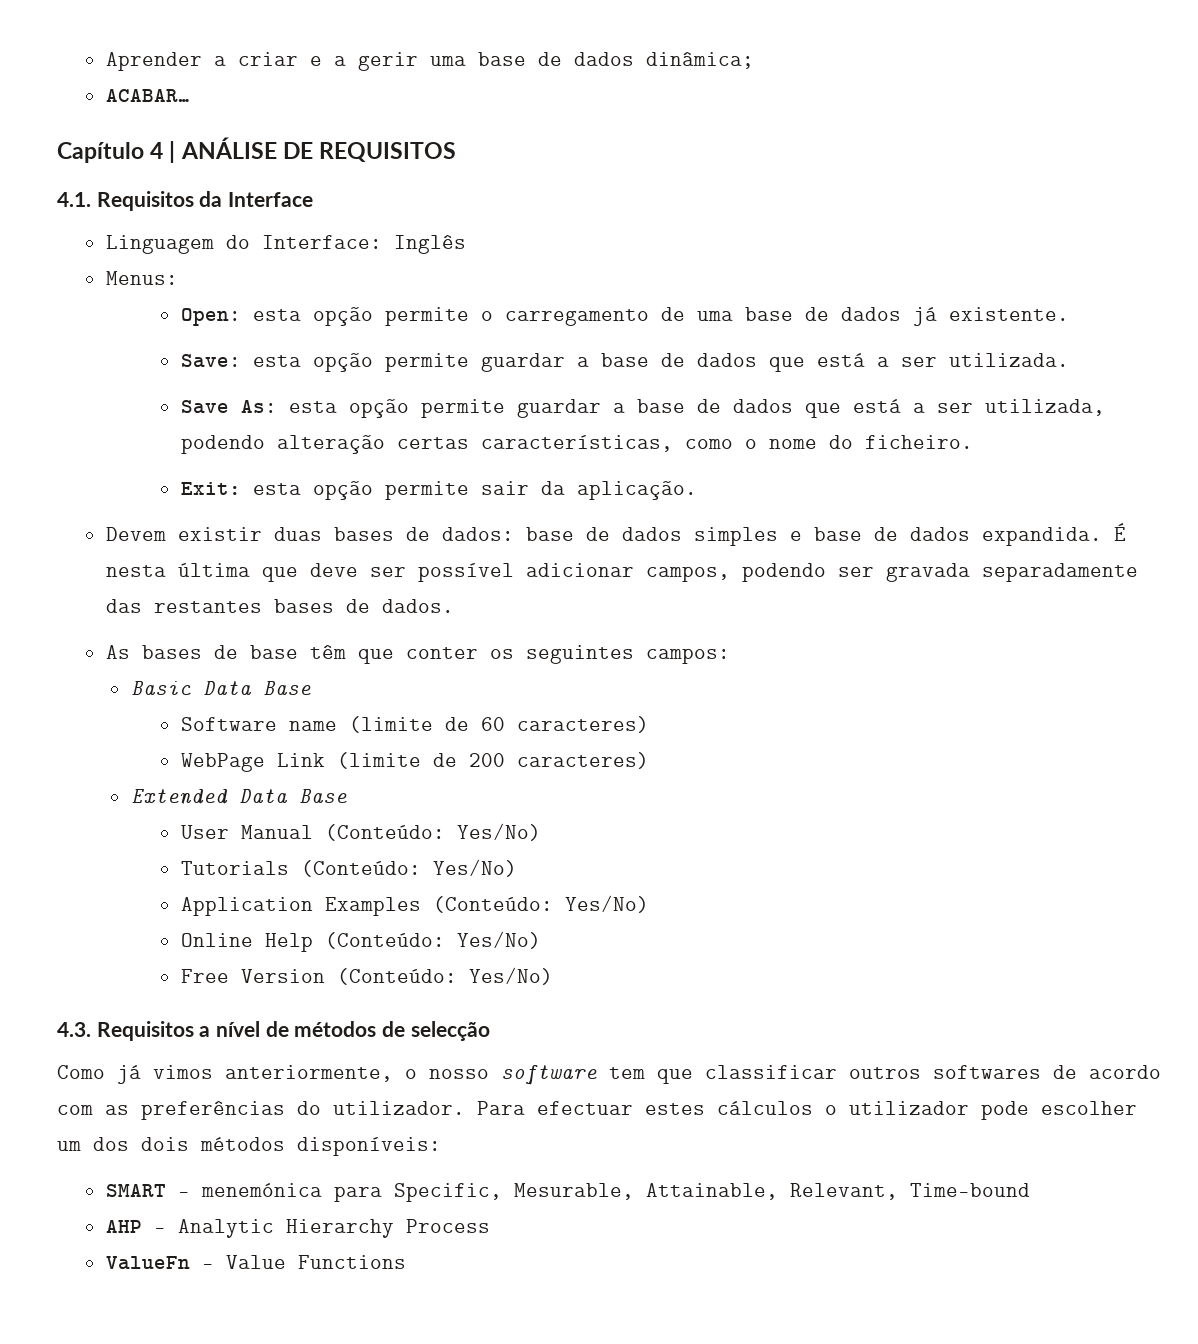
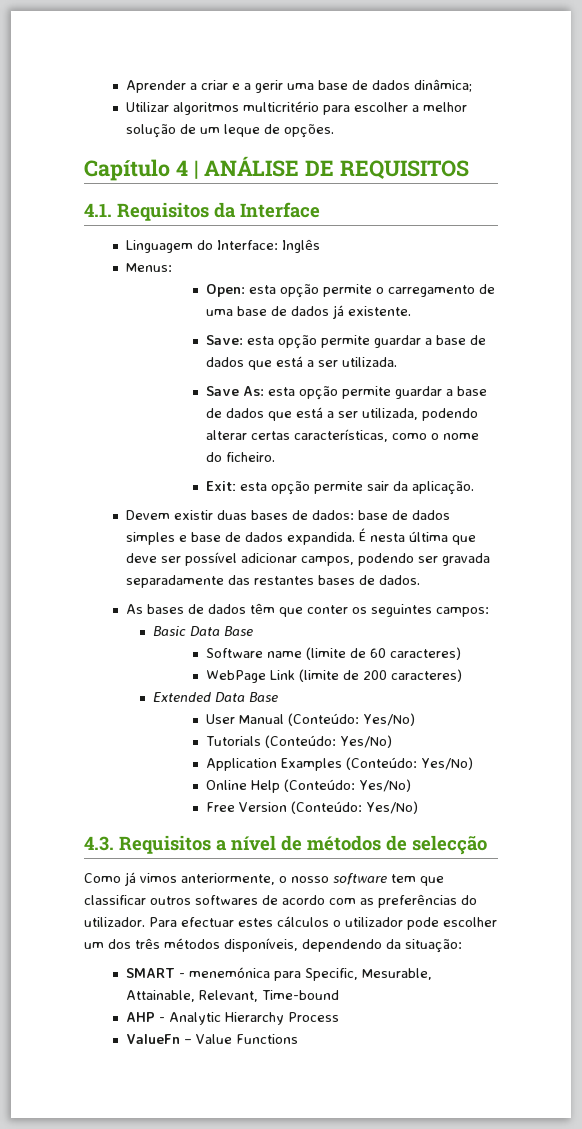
[105,89,190,102] ACABAR… -> [126,101,468,115] [126,124,335,138] Utilizar algoritmos multicritério para escolher a melhor solução de um leque de opções.
[276,435,385,454] alteração -> [205,430,247,440] alterar
[249,645,298,659] base -> [208,604,247,614] dados
[141,1137,441,1156] dois métodos disponíveis: -> [135,938,462,953] três métodos disponíveis, dependendo da situação:

